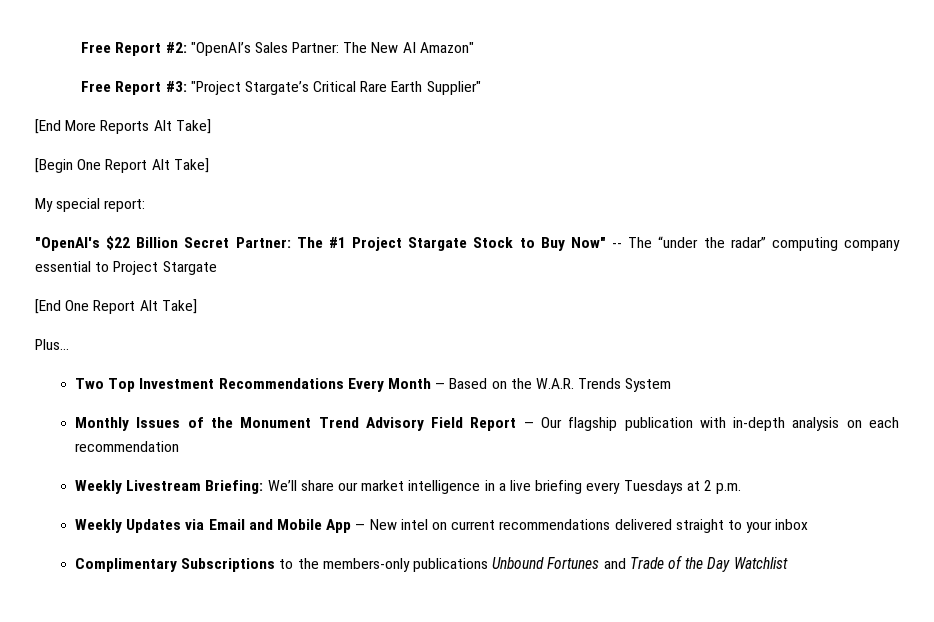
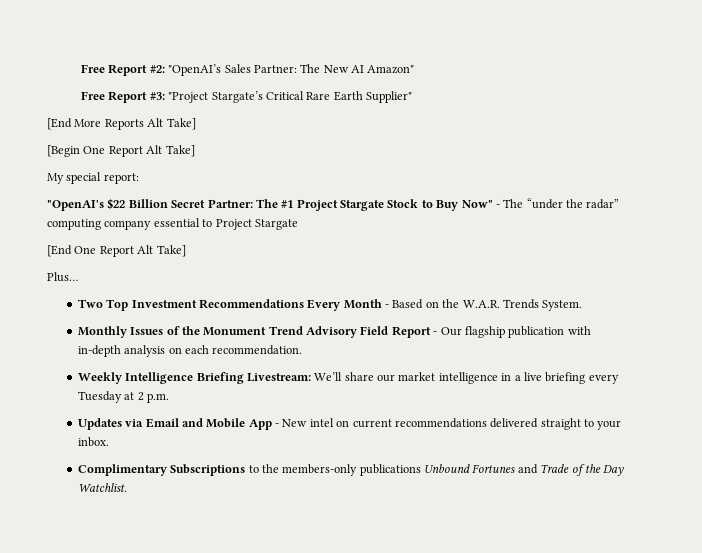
[612,243,623,248] -- -> [495,204,500,208] -
[435,383,446,389] — -> [385,304,390,308] -
[625,378,672,392] System -> [542,300,583,311] System.
[523,422,534,428] — -> [433,331,438,335] -
[75,441,180,452] [75,480,264,494] recommendation // Weekly Livestream Briefing: -> [212,345,303,355] [77,372,311,384] recommendation. // Weekly Intelligence Briefing Livestream:
[623,480,683,494] Tuesdays -> [77,391,122,403] Tuesday
[75,519,123,533] Weekly -> (169, 398) none
[355,524,366,530] — -> [275,423,280,427] -
[775,519,809,530] inbox -> [77,437,109,447] inbox.
[733,557,788,569] Watchlist -> [77,483,127,492] Watchlist.

